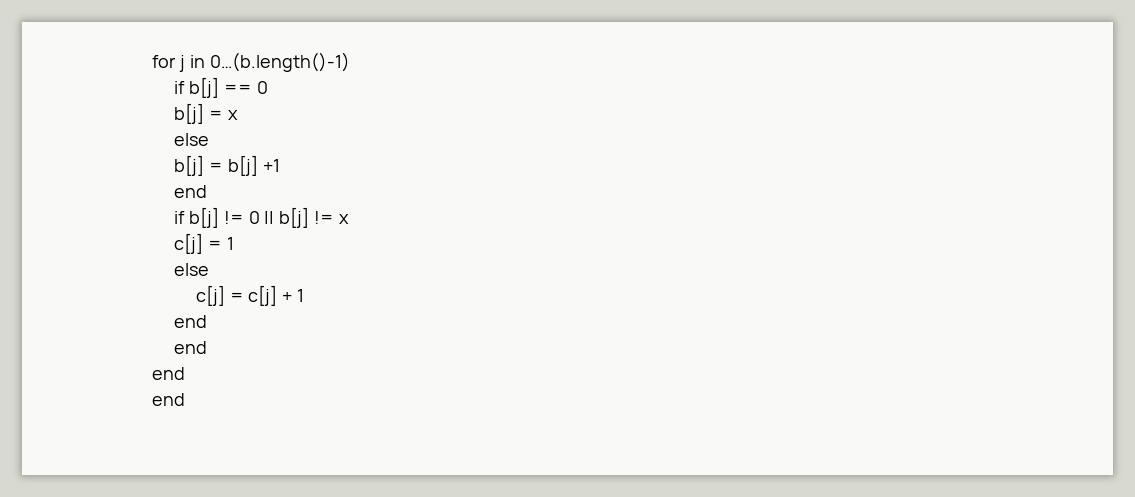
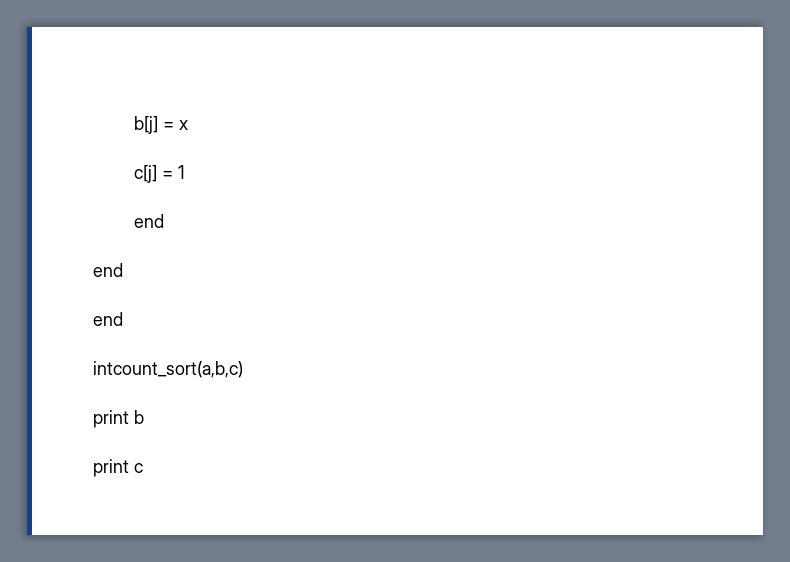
[152,52,350,72] [174,77,268,98] [174,103,238,124] [174,133,210,146] [174,155,280,176] [174,185,208,198] [174,207,350,228] [174,233,234,254] [174,263,210,276] [195,285,305,306] [174,315,208,328] [174,341,208,354] [152,367,186,380] [152,393,186,406] for j in 0…(b.length()-1) // if b[j] == 0 // b[j] = x // else // b[j] = b[j] +1 // end // if b[j] != 0 || b[j] != x // c[j] = 1 // else // c[j] = c[j] + 1 // end // end // end // end -> [134,116,189,134] [134,165,186,183] [134,214,165,228] [93,263,123,277] [93,312,123,326] [93,361,243,378] [93,410,144,428] [93,459,143,477] b[j] = x // c[j] = 1 // end // end // end // intcount_sort(a,b,c) // print b // print c

